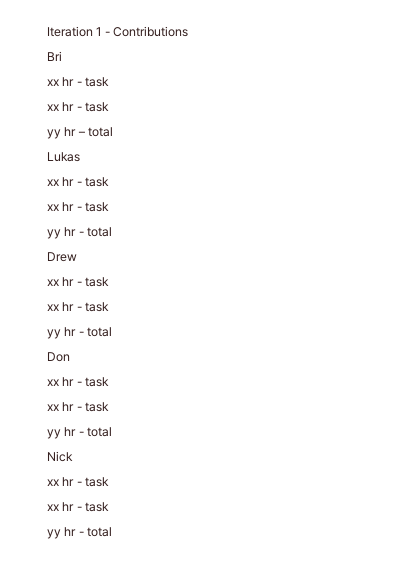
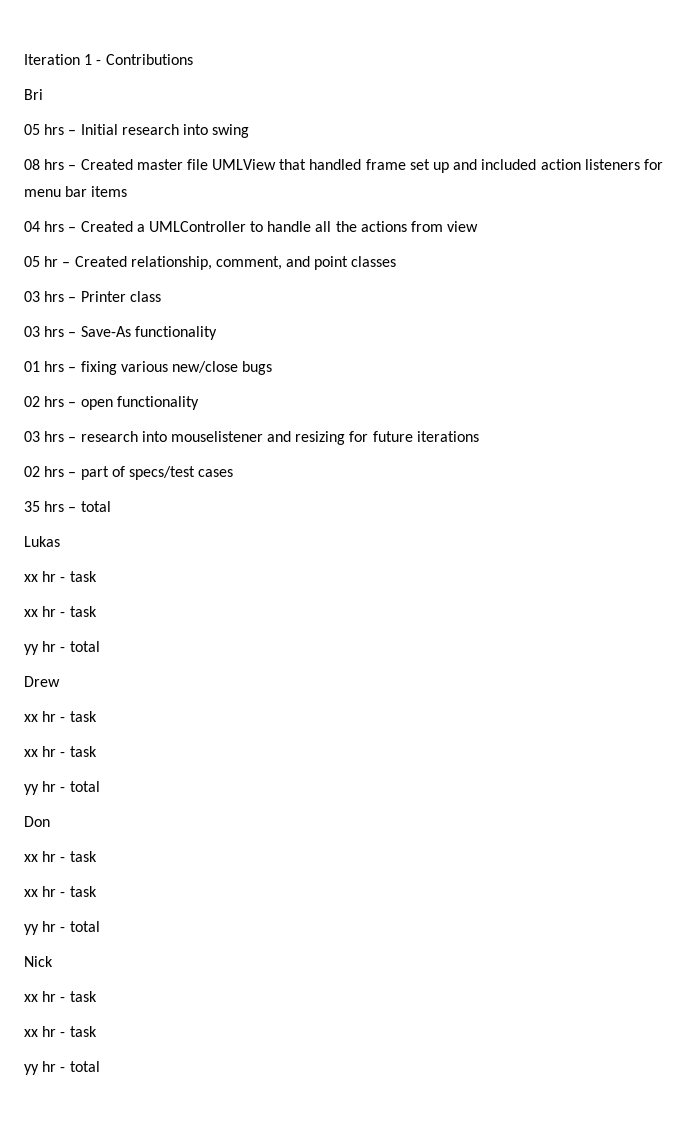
[47,77,110,87] [47,102,110,112] [47,127,77,139] xx hr - task // xx hr - task // yy hr -> [24,124,250,138] [24,159,663,173] [24,186,128,197] [24,221,479,232] [24,256,397,270] [24,291,161,302] [24,326,217,340] [24,361,273,375] [24,396,199,410] [24,431,479,445] [24,466,234,480] [24,501,65,512] 05 hrs – Initial research into swing // 08 hrs – Created master file UMLView that handled frame set up and included action listeners for menu bar items // 04 hrs – Created a UMLController to handle all the actions from view // 05 hr – Created relationship, comment, and point classes // 03 hrs – Printer class // 03 hrs – Save-As functionality // 01 hrs – fixing various new/close bugs // 02 hrs – open functionality // 03 hrs – research into mouselistener and resizing for future iterations // 02 hrs – part of specs/test cases // 35 hrs

